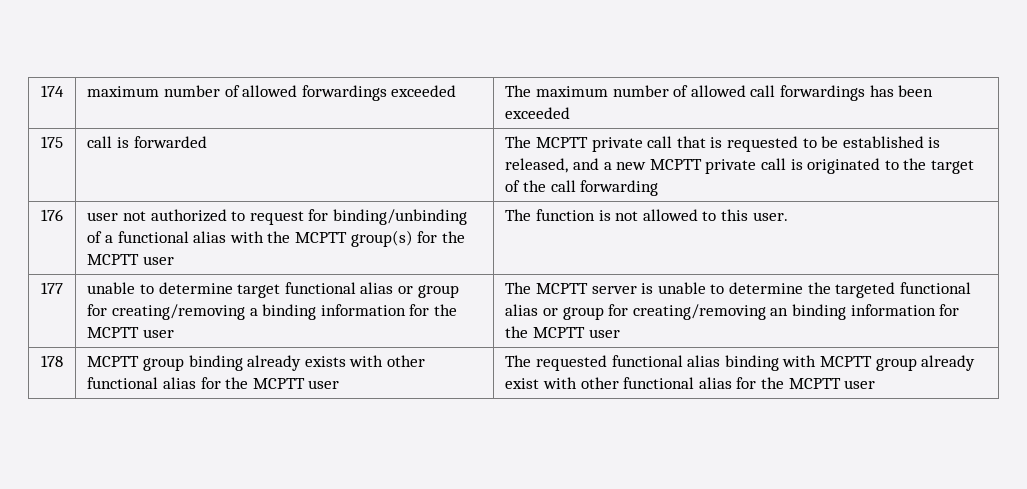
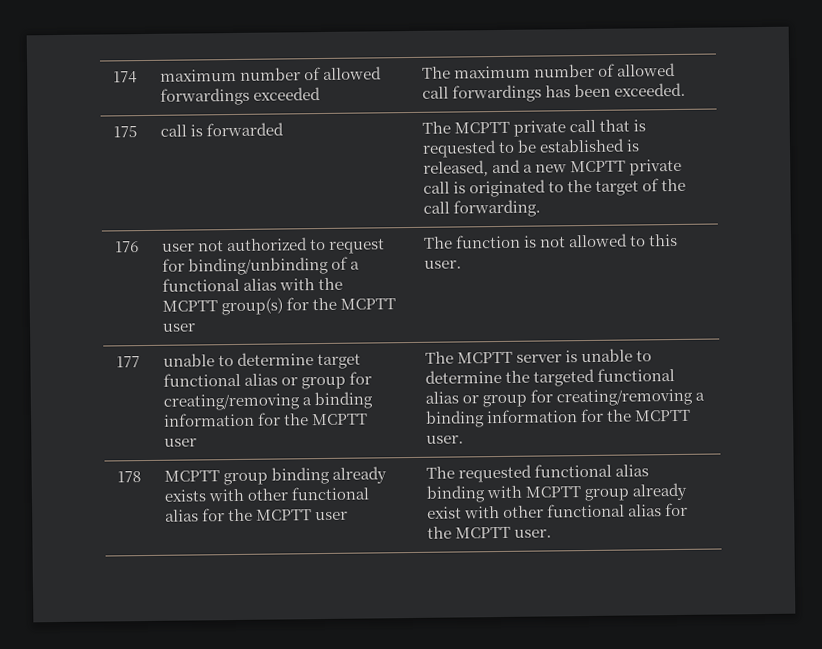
[505,107,571,119] exceeded -> [614,82,687,97] exceeded.
[580,180,659,196] forwarding -> [453,199,542,218] forwarding.
[770,304,960,320] [505,326,620,338] an binding information for the MCPTT user -> [695,392,706,401] [425,408,692,428] [426,435,465,444] a binding information for the MCPTT user.
[844,380,876,389] user -> [514,529,553,538] user.

